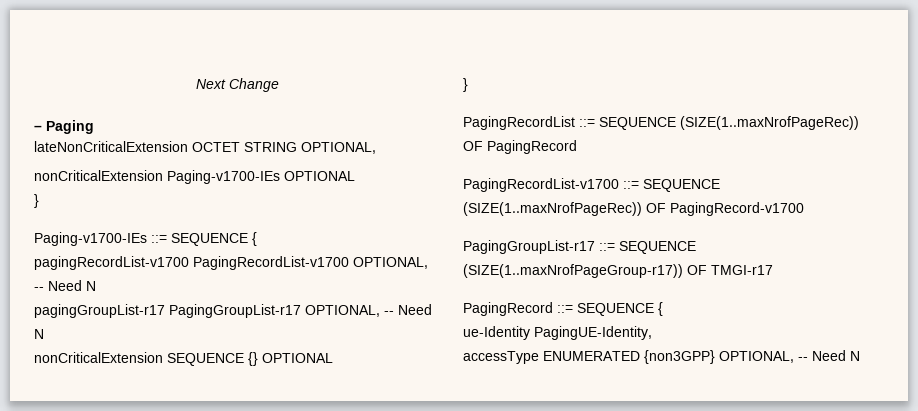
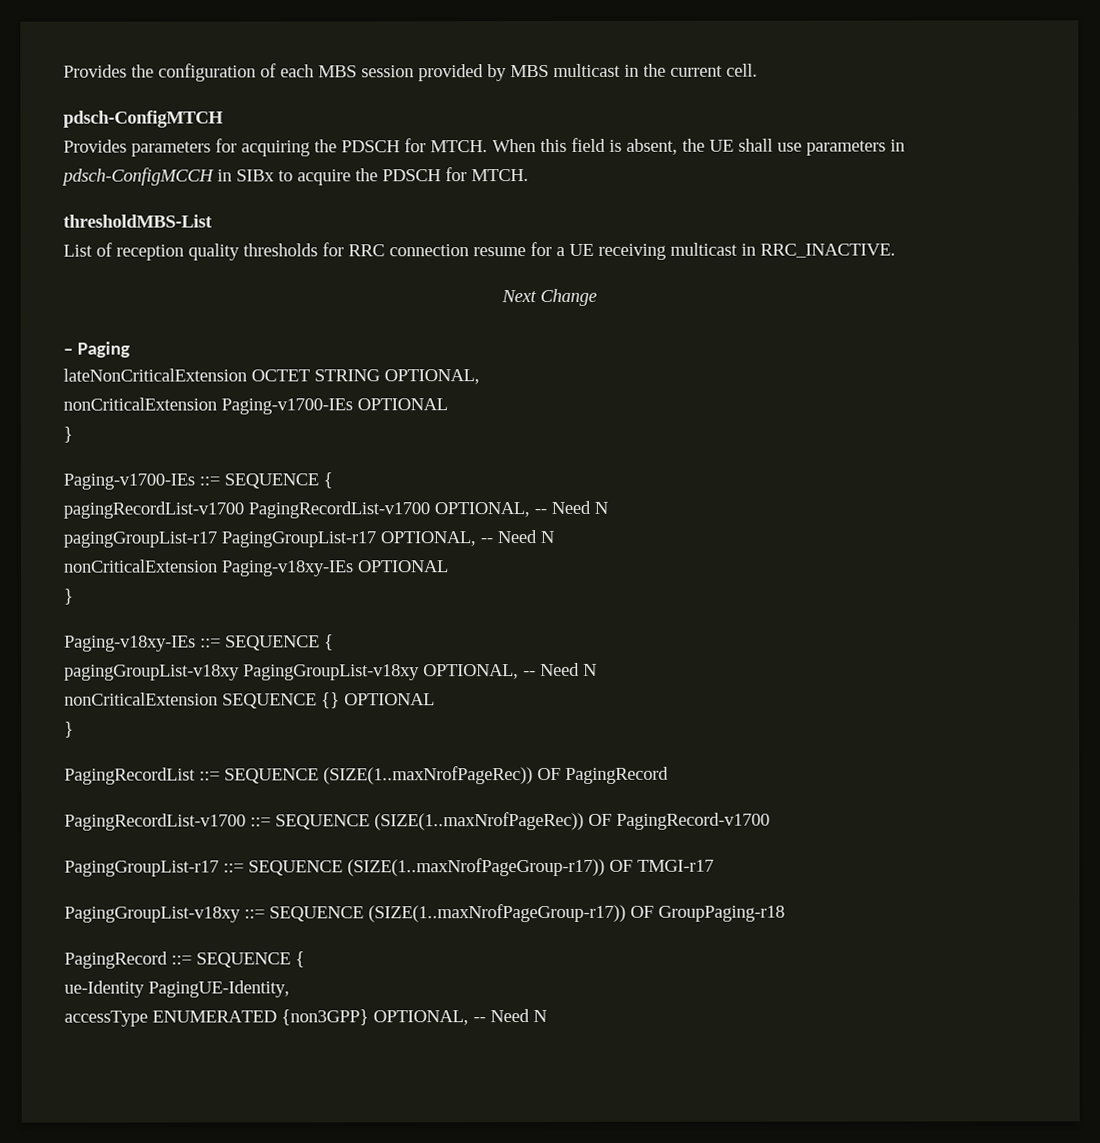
(195, 84) none -> [63,63,758,82] [63,110,224,128] [63,137,905,157] [61,167,529,186] [63,214,213,228] [63,241,896,261] Provides the configuration of each MBS session provided by MBS multicast in the current cell. // pdsch-ConfigMTCH // Provides parameters for acquiring the PDSCH for MTCH. When this field is absent, the UE shall use parameters in pdsch-ConfigMCCH in SIBx to acquire the PDSCH for MTCH. // thresholdMBS-List // List of reception quality thresholds for RRC connection resume for a UE receiving multicast in RRC_INACTIVE. //
(44, 334) none -> [63,559,449,577] [64,588,74,605] [64,634,334,652] [64,662,597,681] // nonCriticalExtension Paging-v18xy-IEs OPTIONAL // } // Paging-v18xy-IEs ::= SEQUENCE { // pagingGroupList-v18xy PagingGroupList-v18xy OPTIONAL, -- Need N
(773, 270) none -> [64,903,785,923] // PagingGroupList-v18xy ::= SEQUENCE (SIZE(1..maxNrofPageGroup-r17)) OF GroupPaging-r18

